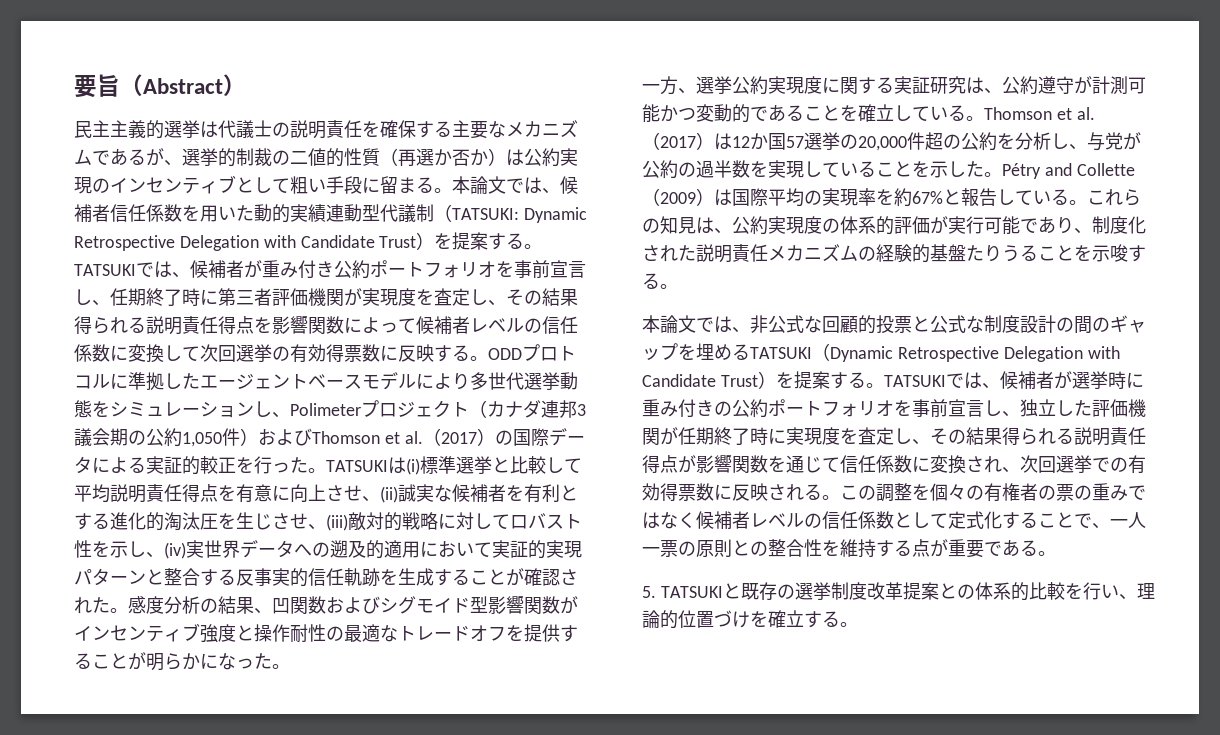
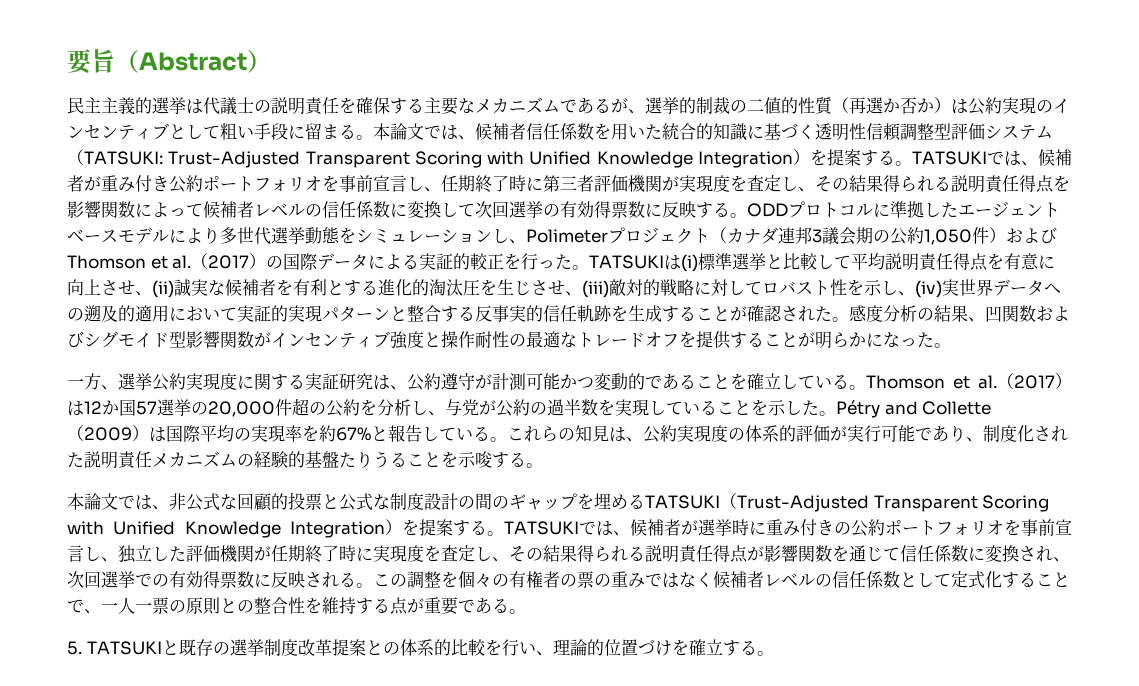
[254,204,587,223] [74,235,417,251] 動的実績連動型代議制（TATSUKI: Dynamic Retrospective Delegation with Candidate Trust -> [662,123,1053,141] [67,149,793,168] 統合的知識に基づく透明性信頼調整型評価システム（TATSUKI: Trust-Adjusted Transparent Scoring with Unified Knowledge Integration
[830,346,1120,362] [642,374,758,387] Dynamic Retrospective Delegation with Candidate Trust -> [737,495,1050,512] [67,521,385,538] Trust-Adjusted Transparent Scoring with Unified Knowledge Integration

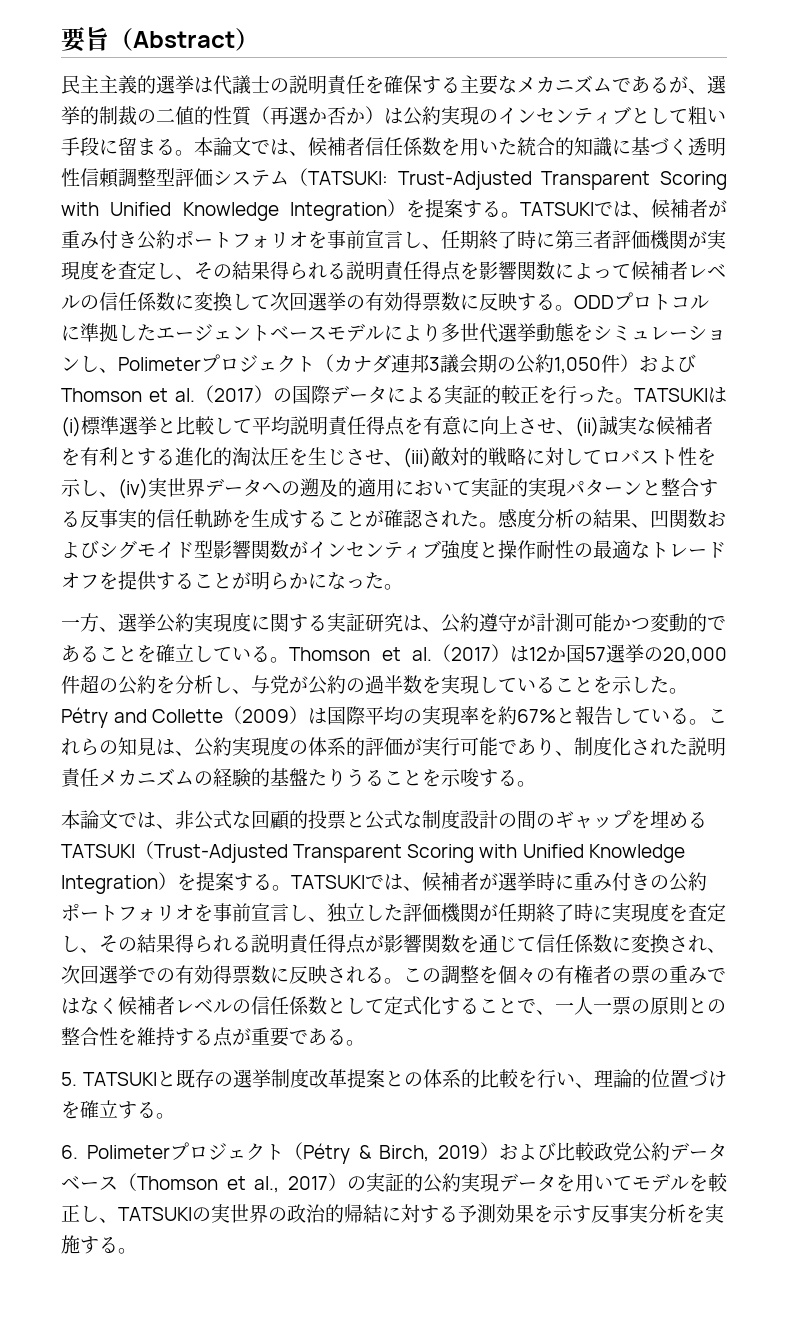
(774, 653) none -> [61,1142,727,1164] [61,1173,728,1193] [61,1204,724,1223] [61,1235,137,1254] // 6. Polimeterプロジェクト（Pétry & Birch, 2019）および比較政党公約データベース（Thomson et al., 2017）の実証的公約実現データを用いてモデルを較正し、TATSUKIの実世界の政治的帰結に対する予測効果を示す反事実分析を実施する。

